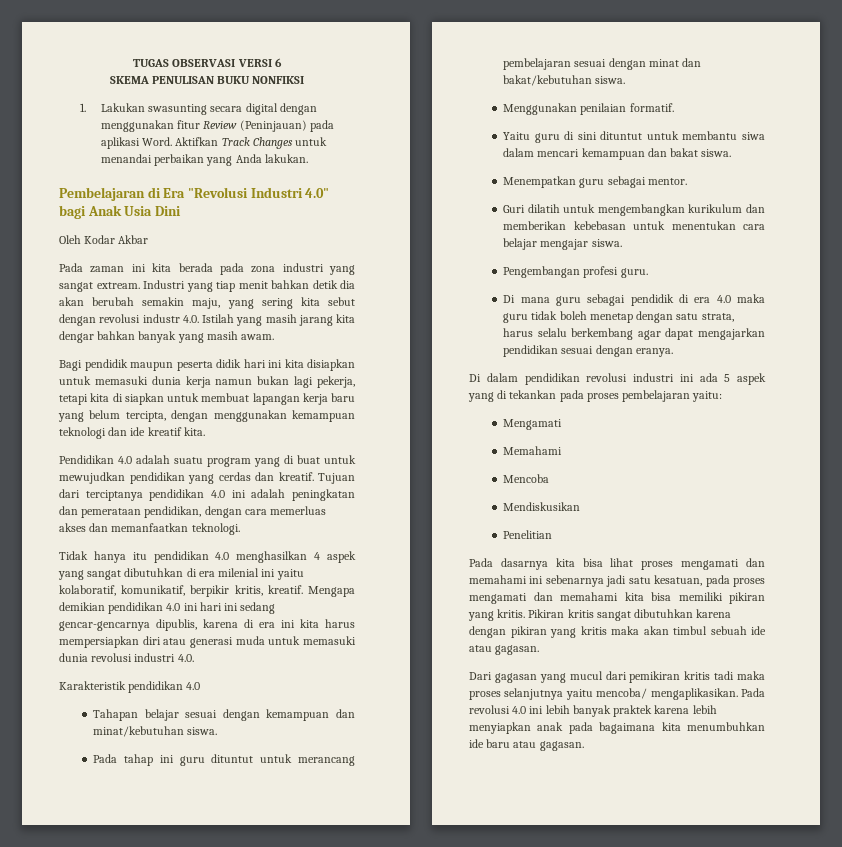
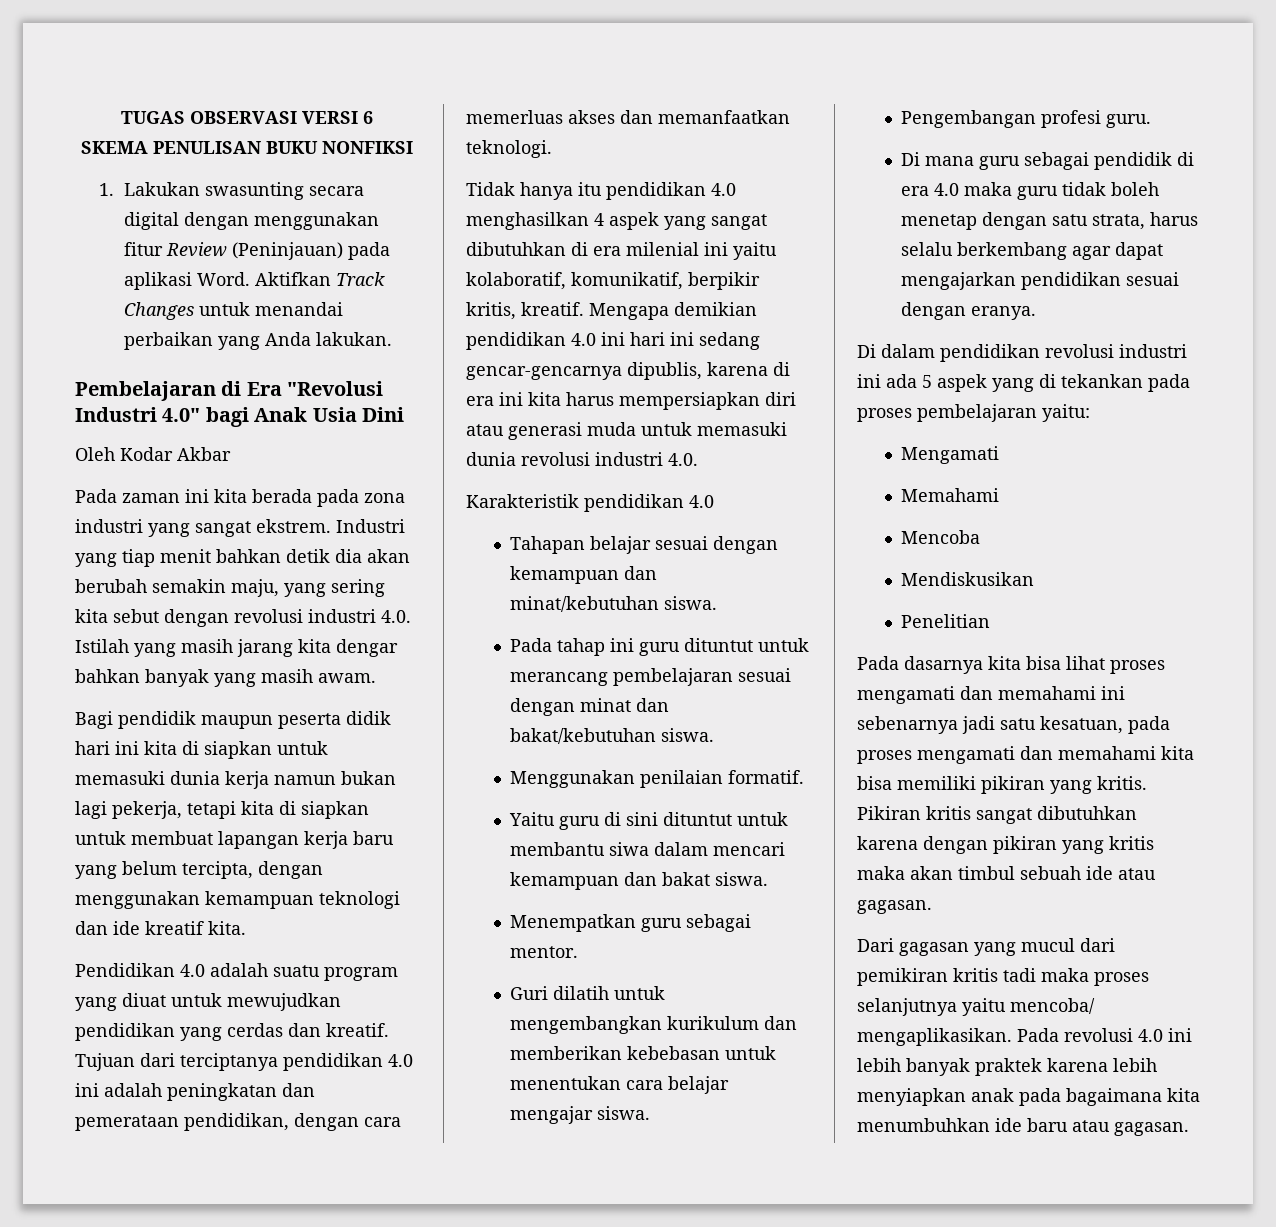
[96,282,140,289] extream. -> [256,519,331,533] ekstrem.
[142,314,180,323] industr -> [308,609,376,623] industri
[307,359,355,371] disiapkan -> [182,741,272,759] di siapkan
[284,455,320,464] di buat -> [122,993,166,1007] diuat

